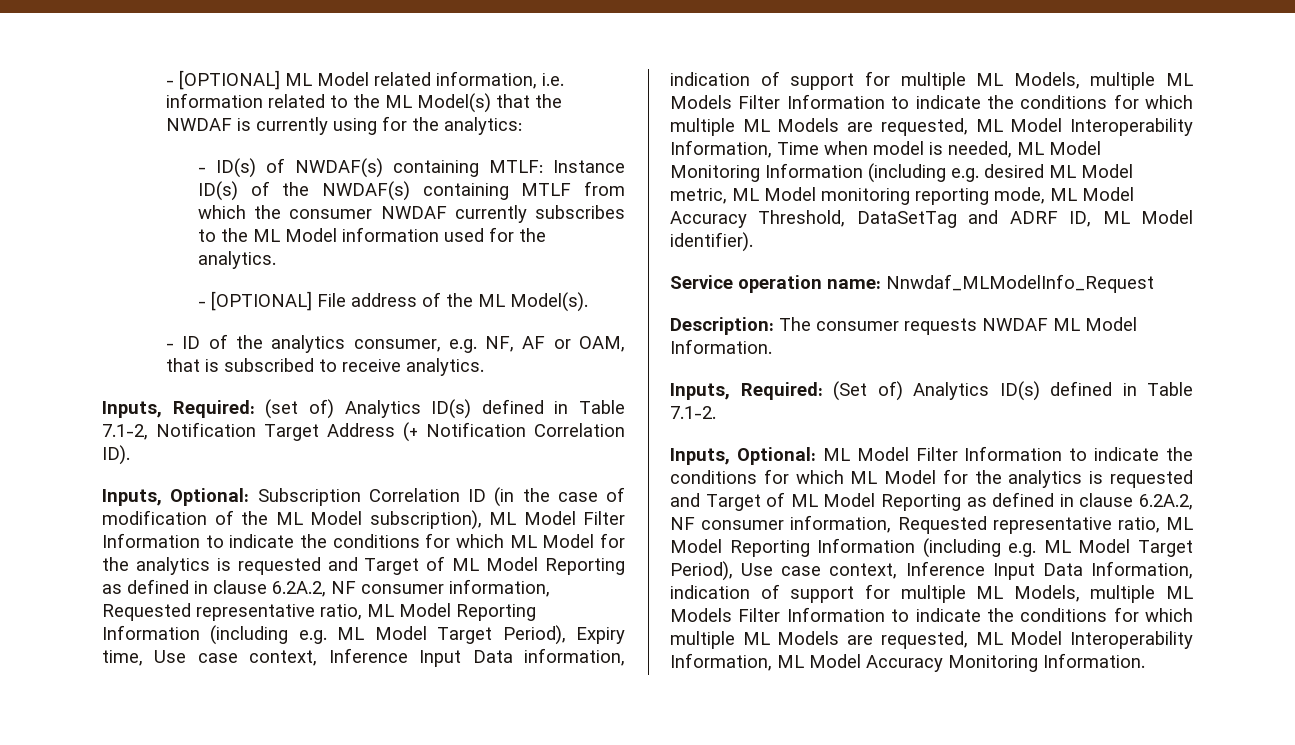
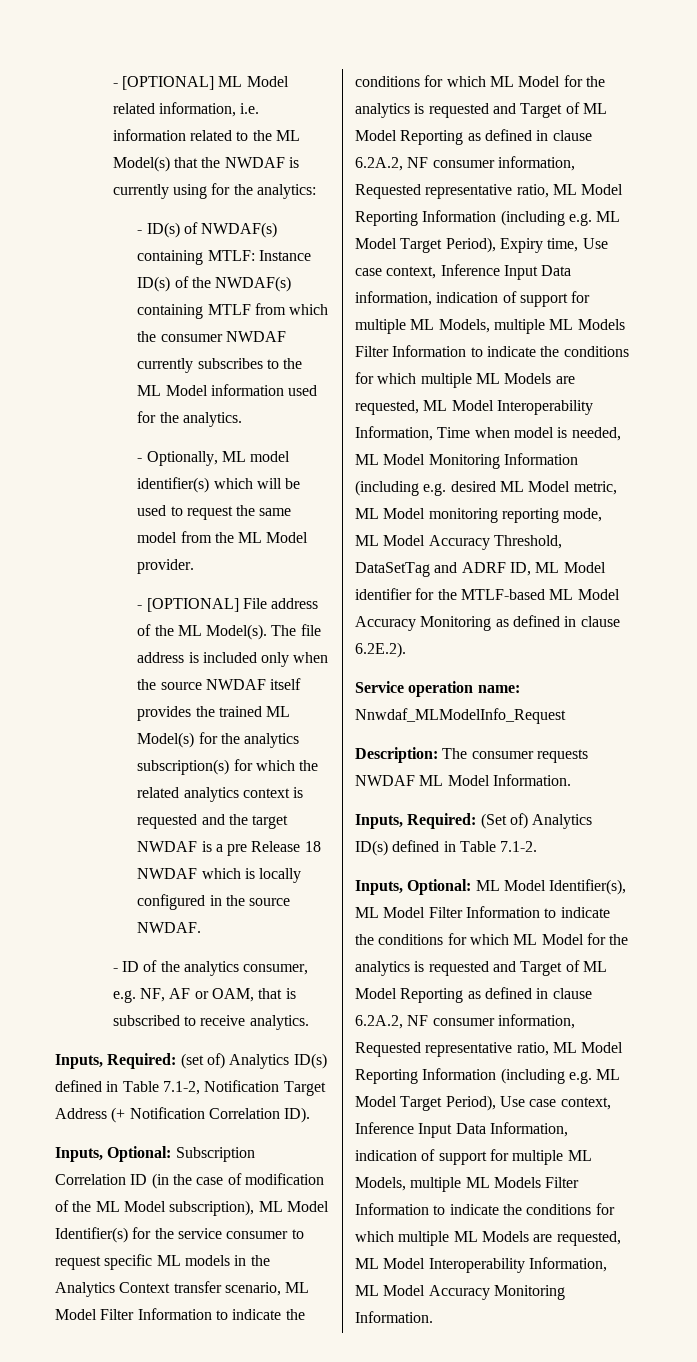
(277, 260) none -> [137,451,291,466] [137,477,301,493] [137,505,292,520] [137,531,309,543] [137,559,195,574] // - Optionally, ML model identifier(s) which will be used to request the same model from the ML Model provider.
(589, 302) none -> [271,624,321,636] [137,652,329,667] [137,678,302,690] [137,706,291,721] [137,732,300,748] [137,759,319,775] [137,787,304,802] [137,814,289,829] [137,841,321,856] [137,868,302,883] [137,894,291,910] [137,922,202,933] The file address is included only when the source NWDAF itself provides the trained ML Model(s) for the analytics subscription(s) for which the related analytics context is requested and the target NWDAF is a pre Release 18 NWDAF which is locally configured in the source NWDAF.
(576, 518) none -> [55,1227,304,1243] [55,1254,270,1270] [55,1281,310,1297] [55,1309,97,1320] Identifier(s) for the service consumer to request specific ML models in the Analytics Context transfer scenario, ML Model
[670,232,753,252] identifier). -> [355,588,620,600] [355,615,620,631] [355,642,406,658] identifier for the MTLF-based ML Model Accuracy Monitoring as defined in clause 6.2E.2).
(909, 454) none -> [549,879,627,895] [355,907,426,918] Identifier(s), ML Model

